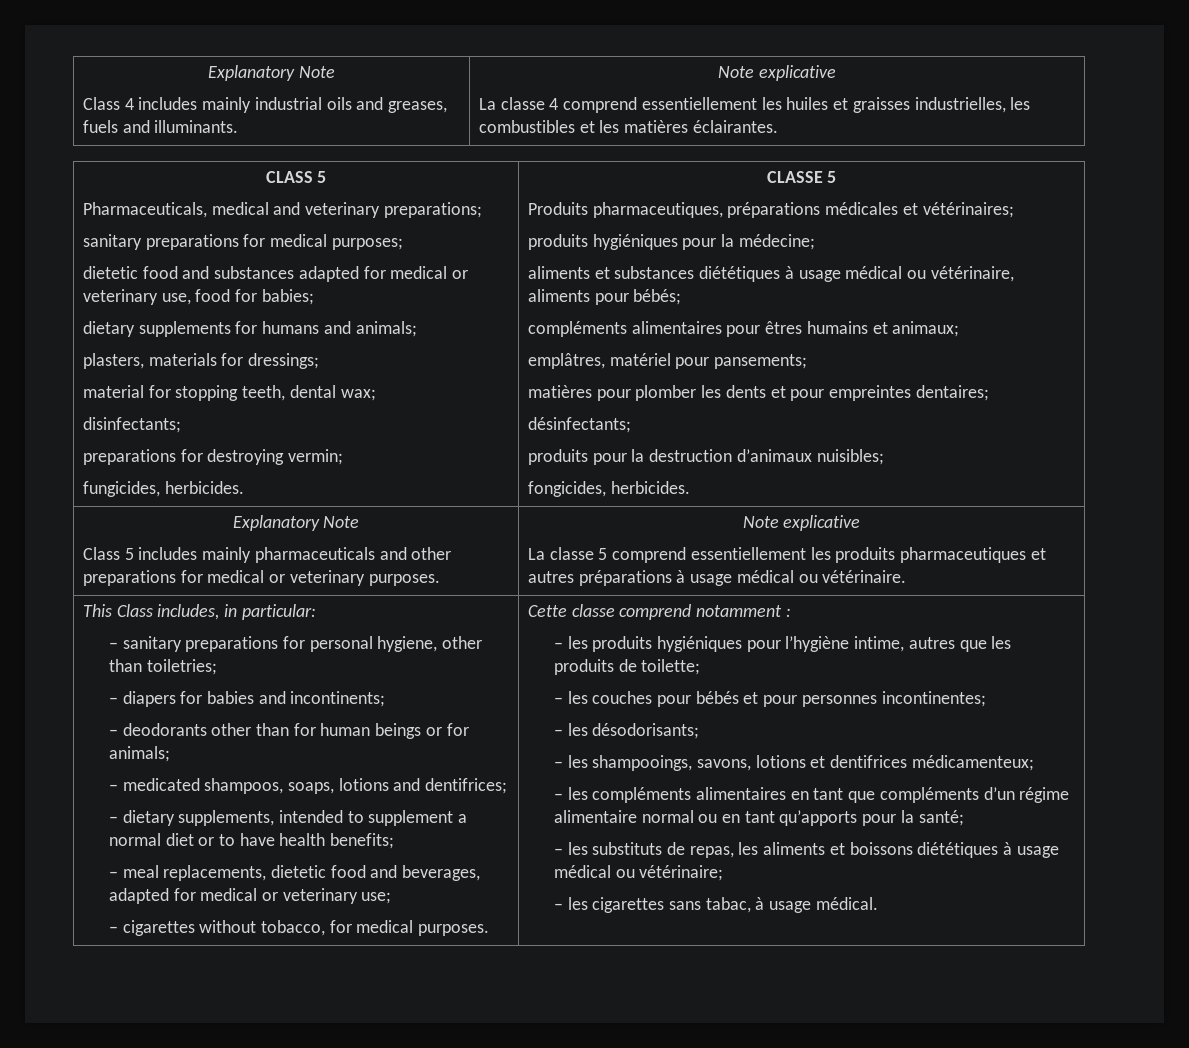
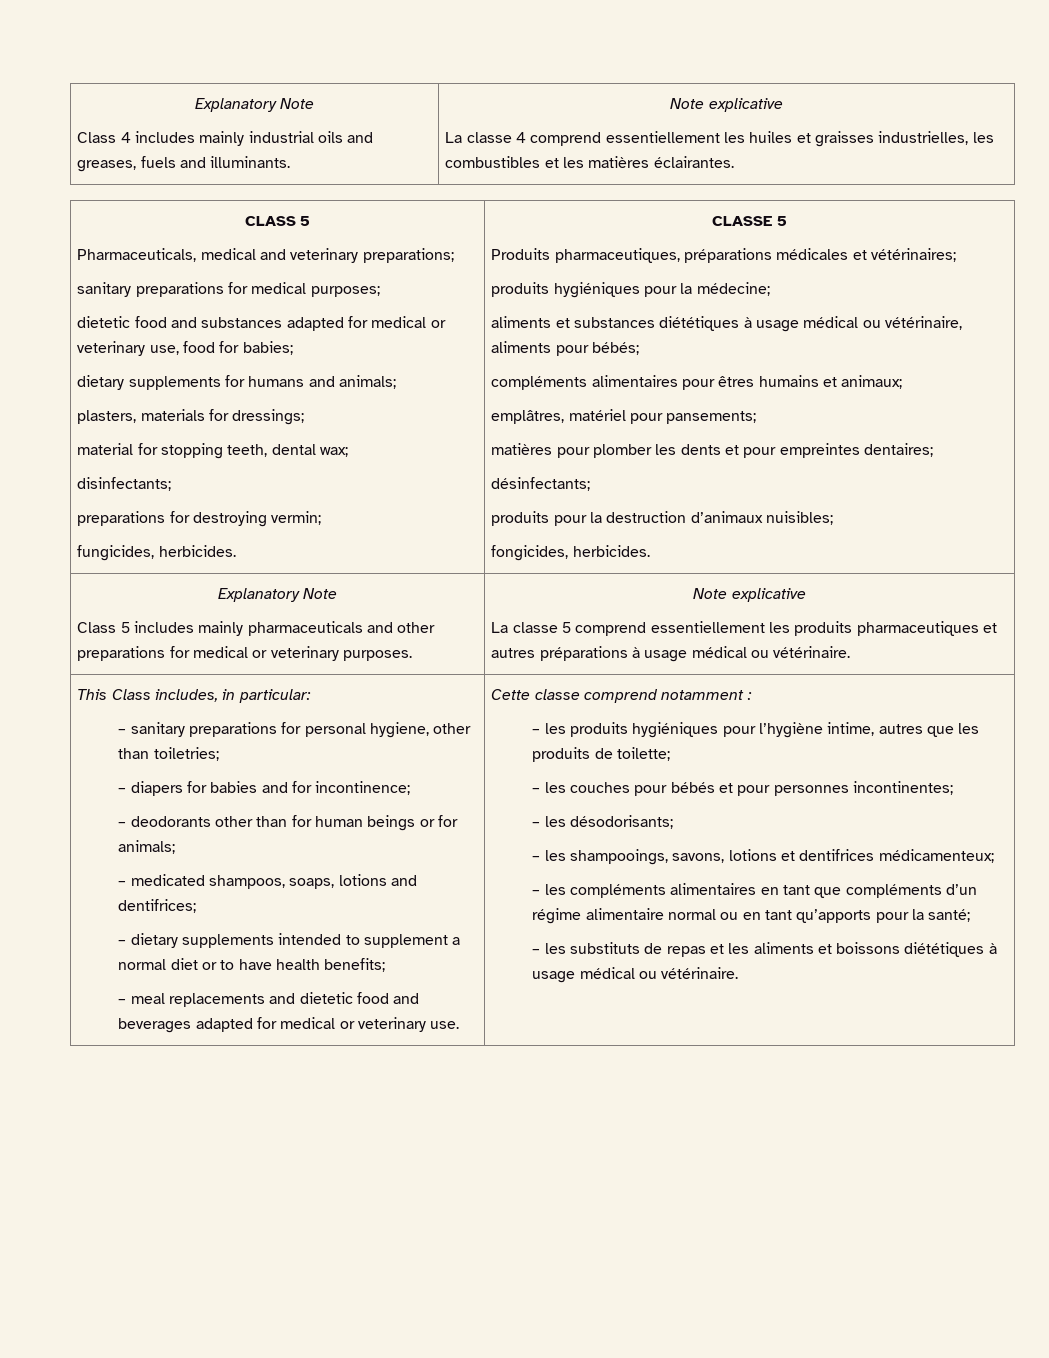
[290,691,386,707] incontinents; -> [291,781,411,795] for incontinence;
[178,810,275,826] supplements, -> [181,934,274,948] supplements
[163,865,481,881] [108,888,392,904] [108,920,490,936] replacements, dietetic food and beverages, adapted for medical or veterinary use; // – cigarettes without tobacco, for medical purposes. -> [168,992,420,1007] [118,1017,460,1033] replacements and dietetic food and beverages adapted for medical or veterinary use.
[689,846,734,858] repas, -> [666,944,724,957] repas et
[639,865,724,881] [553,897,878,913] vétérinaire; // – les cigarettes sans tabac, à usage médical. -> [661,967,739,979] vétérinaire.

